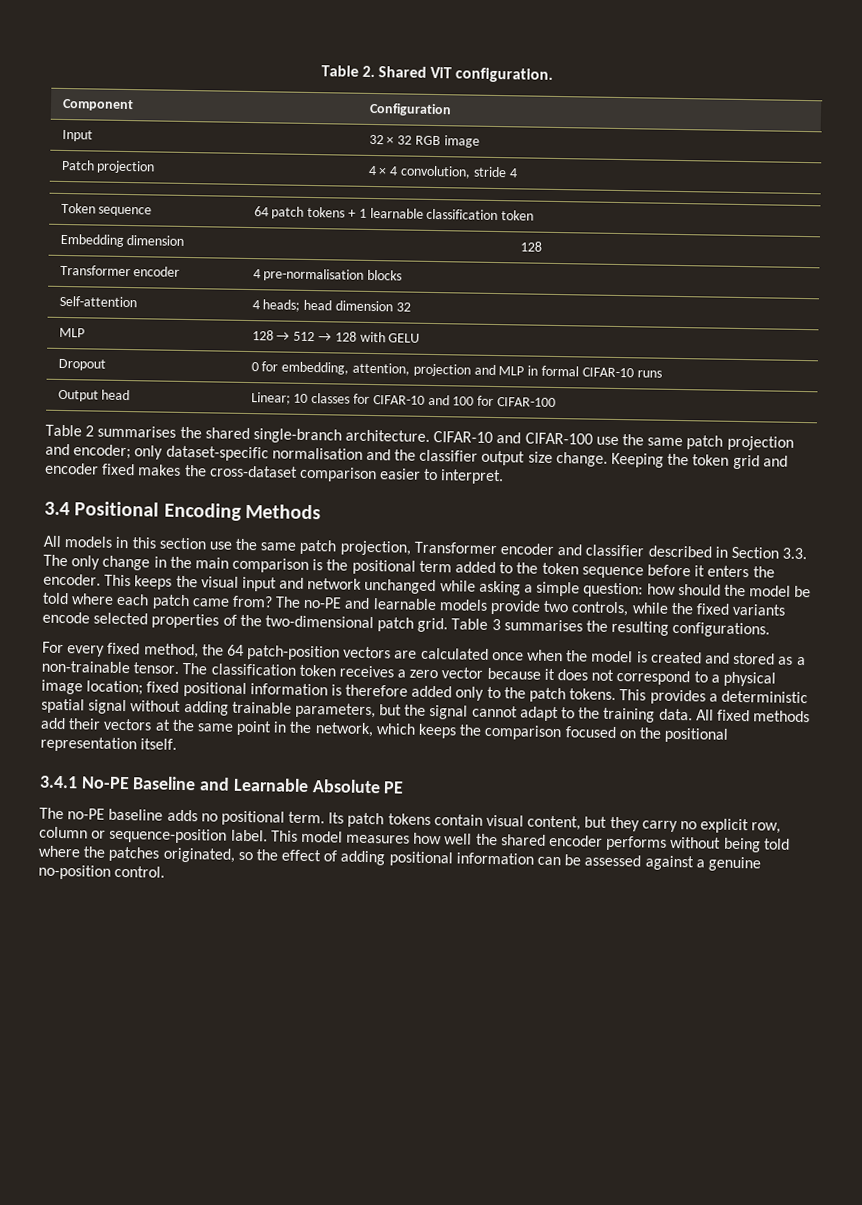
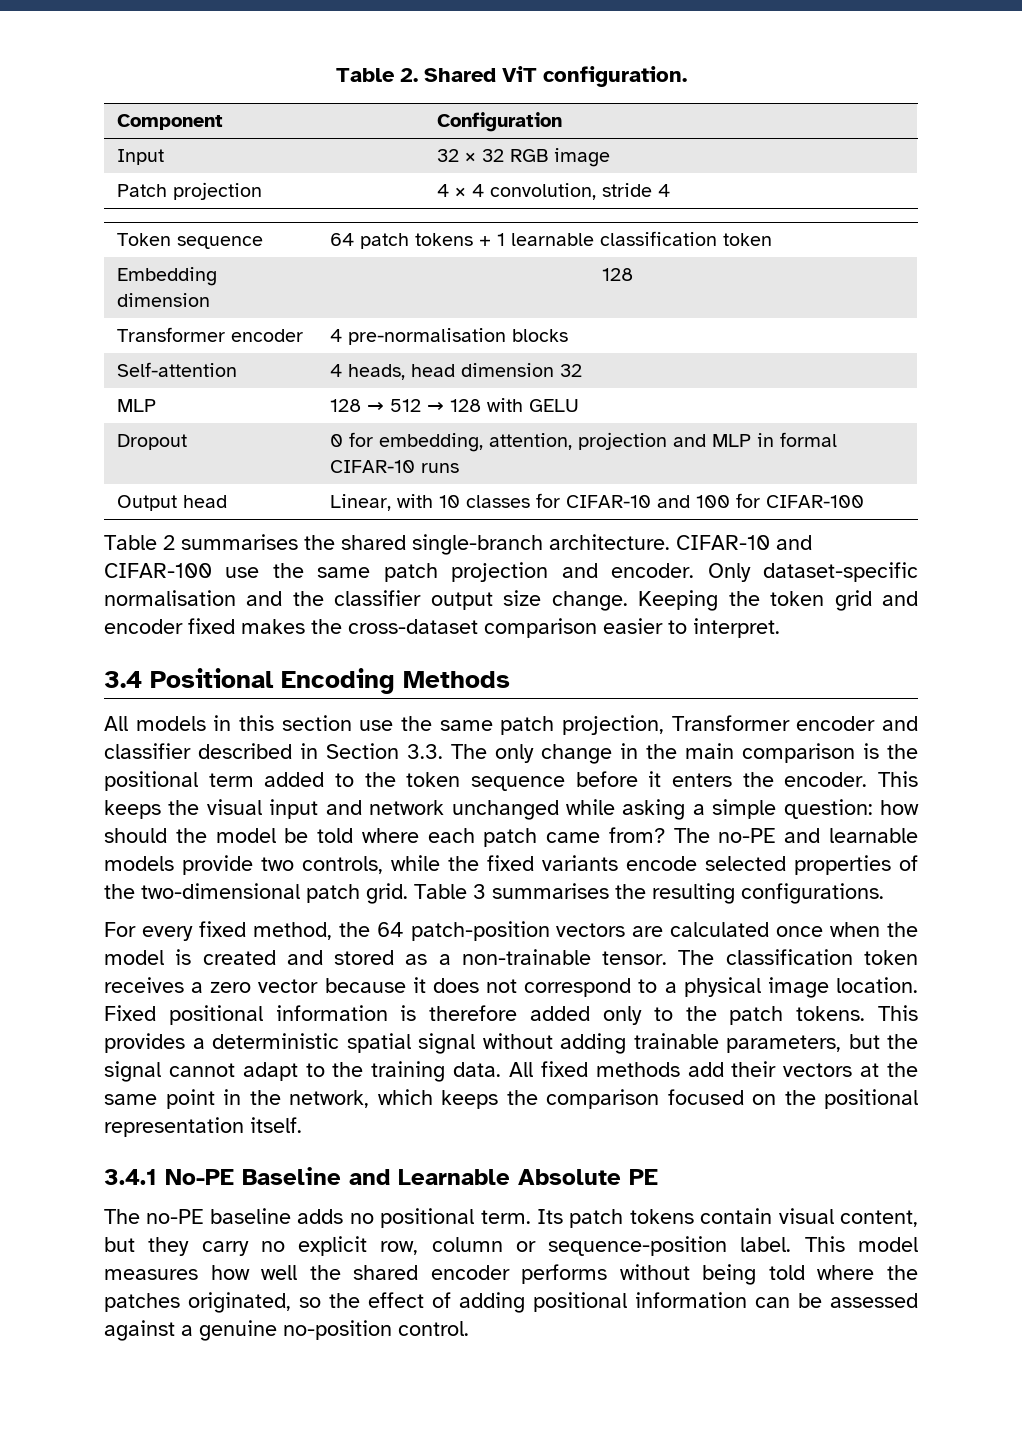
[262,299,301,312] heads; -> [347,364,405,380] heads,
[250,392,291,405] Linear; -> [329,494,433,511] Linear, with
[73,444,164,460] encoder; only -> [611,563,751,582] encoder. Only
[86,680,180,696] location; fixed -> [836,977,919,993] [104,1005,156,1021] location. Fixed

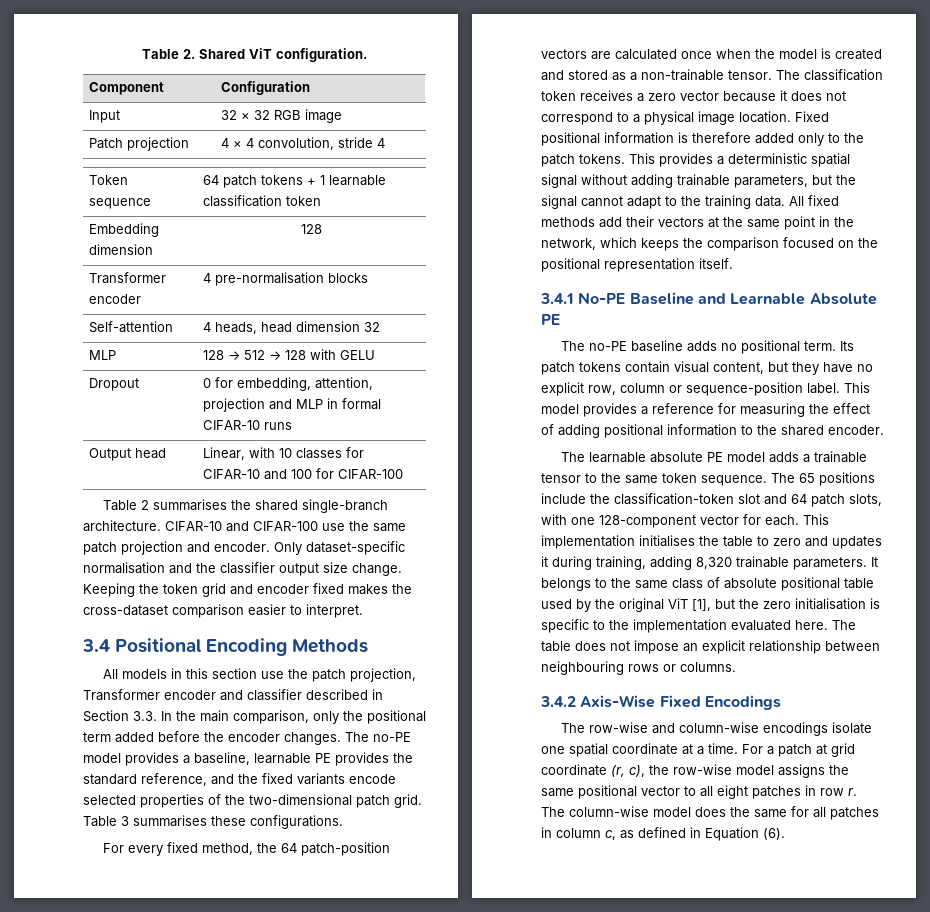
[439,720,493,731] same -> (308, 674) none
[451,743,918,764] [104,771,918,791] [104,799,919,820] [104,827,918,847] [104,855,440,875] The only change in the main comparison is the positional term added to the token sequence before it enters the encoder. This keeps the visual input and network unchanged while asking a simple question: how should the model be told where each patch came from? The no-PE and learnable models provide two controls, while -> [161,710,426,724] [83,731,411,745] [83,752,413,766] [83,773,234,786] In the main comparison, only the positional term added before the encoder changes. The no-PE model provides a baseline, learnable PE provides the standard reference, and
[615,883,735,904] the resulting -> [211,816,246,826] these
[201,1241,249,1256] carry -> [823,362,853,373] have
[104,1264,918,1285] [104,1292,321,1313] measures how well the shared encoder performs without being told where the patches originated, so -> [583,403,805,417] provides a reference for measuring
[755,1293,918,1308] [104,1320,469,1341] can be assessed against a genuine no-position control. -> [741,425,884,436] [560,451,867,463] [541,472,875,486] [541,493,882,507] [541,514,829,528] [541,535,882,549] [541,556,878,570] [541,577,874,591] [541,598,880,612] [541,619,856,633] [541,640,880,654] [541,661,736,675] [540,695,781,710] [560,722,872,736] [541,743,855,757] [541,764,849,778] [541,785,857,799] [541,806,879,820] [541,827,785,841] to the shared encoder. // The learnable absolute PE model adds a trainable tensor to the same token sequence. The 65 positions include the classification-token slot and 64 patch slots, with one 128-component vector for each. This implementation initialises the table to zero and updates it during training, adding 8,320 trainable parameters. It belongs to the same class of absolute positional table used by the original ViT [1], but the zero initialisation is specific to the implementation evaluated here. The table does not impose an explicit relationship between neighbouring rows or columns. // 3.4.2 Axis-Wise Fixed Encodings // The row-wise and column-wise encodings isolate one spatial coordinate at a time. For a patch at grid coordinate (r, c), the row-wise model assigns the same positional vector to all eight patches in row r. The column-wise model does the same for all patches in column c, as defined in Equation (6).

